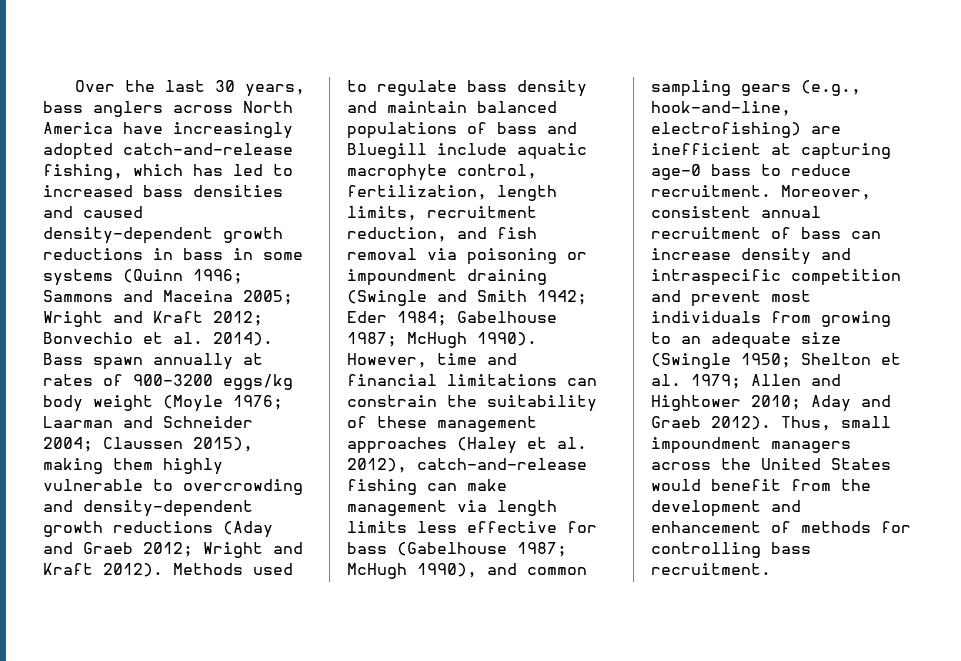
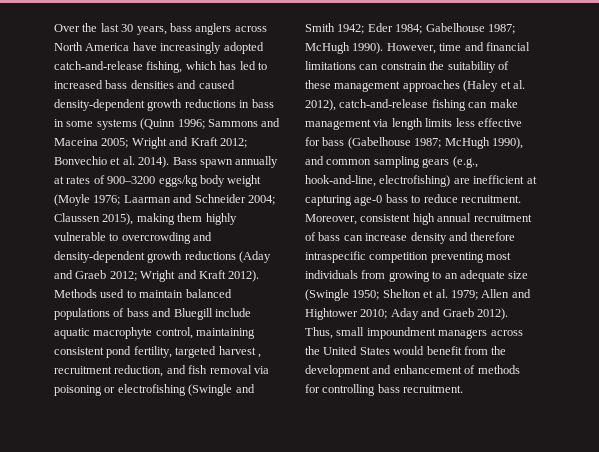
[377,80,587,97] [347,101,377,113] regulate bass density and -> (136, 294) none
[347,185,557,201] [347,206,417,221] fertilization, length limits, -> [196,328,256,339] [54,346,261,358] maintaining consistent pond fertility, targeted harvest ,
[347,269,547,286] impoundment draining -> [117,384,186,396] electrofishing
(751, 212) none -> [412,213,435,225] high
(851, 254) none -> [470,232,516,241] therefore
[651,290,761,307] and prevent -> [430,252,484,263] preventing

